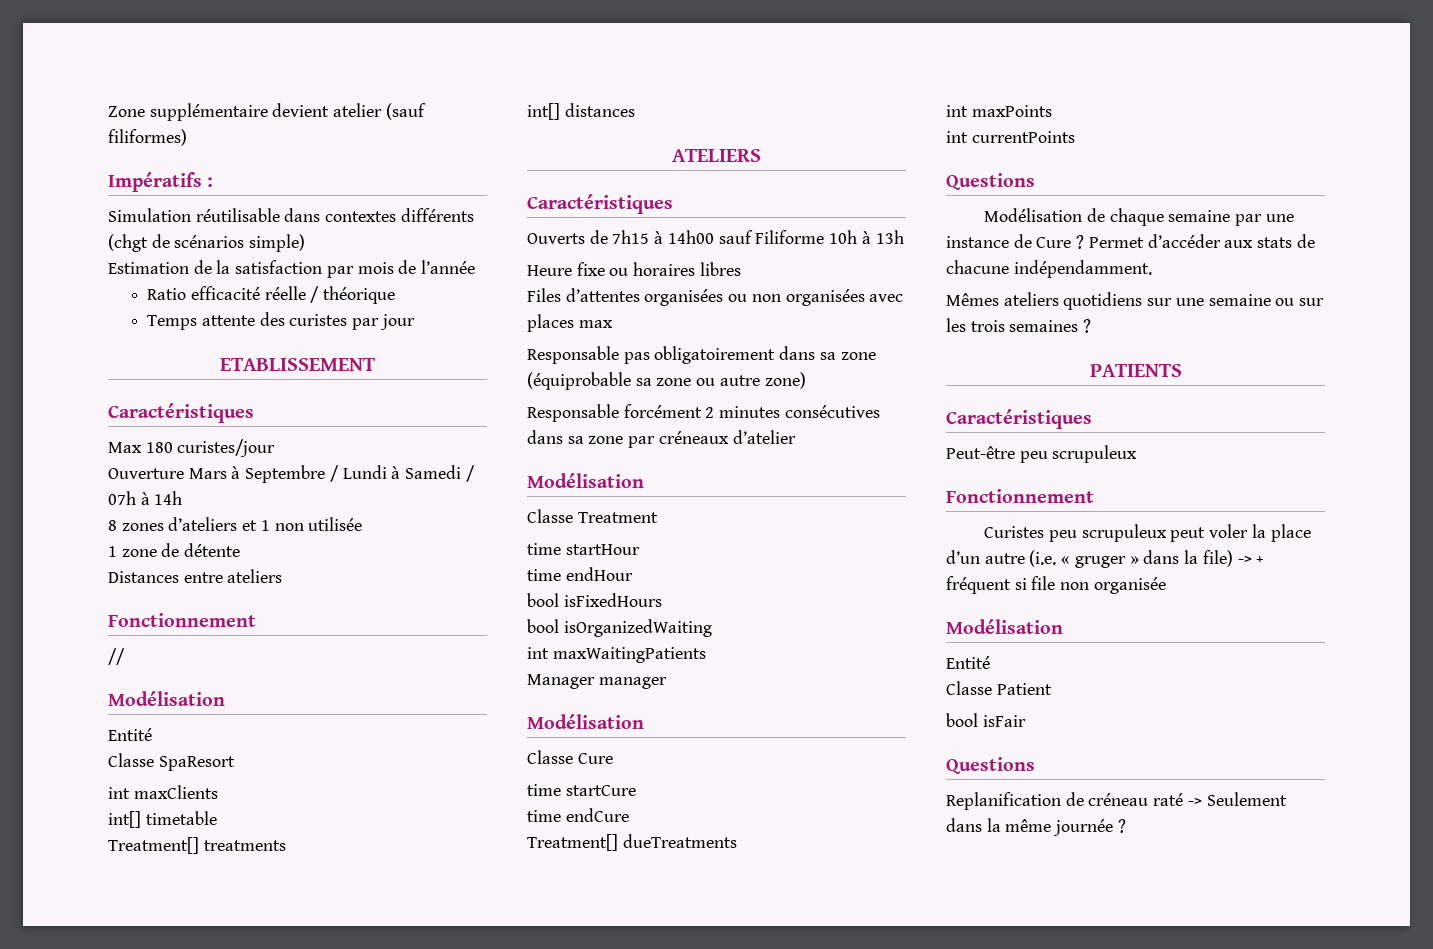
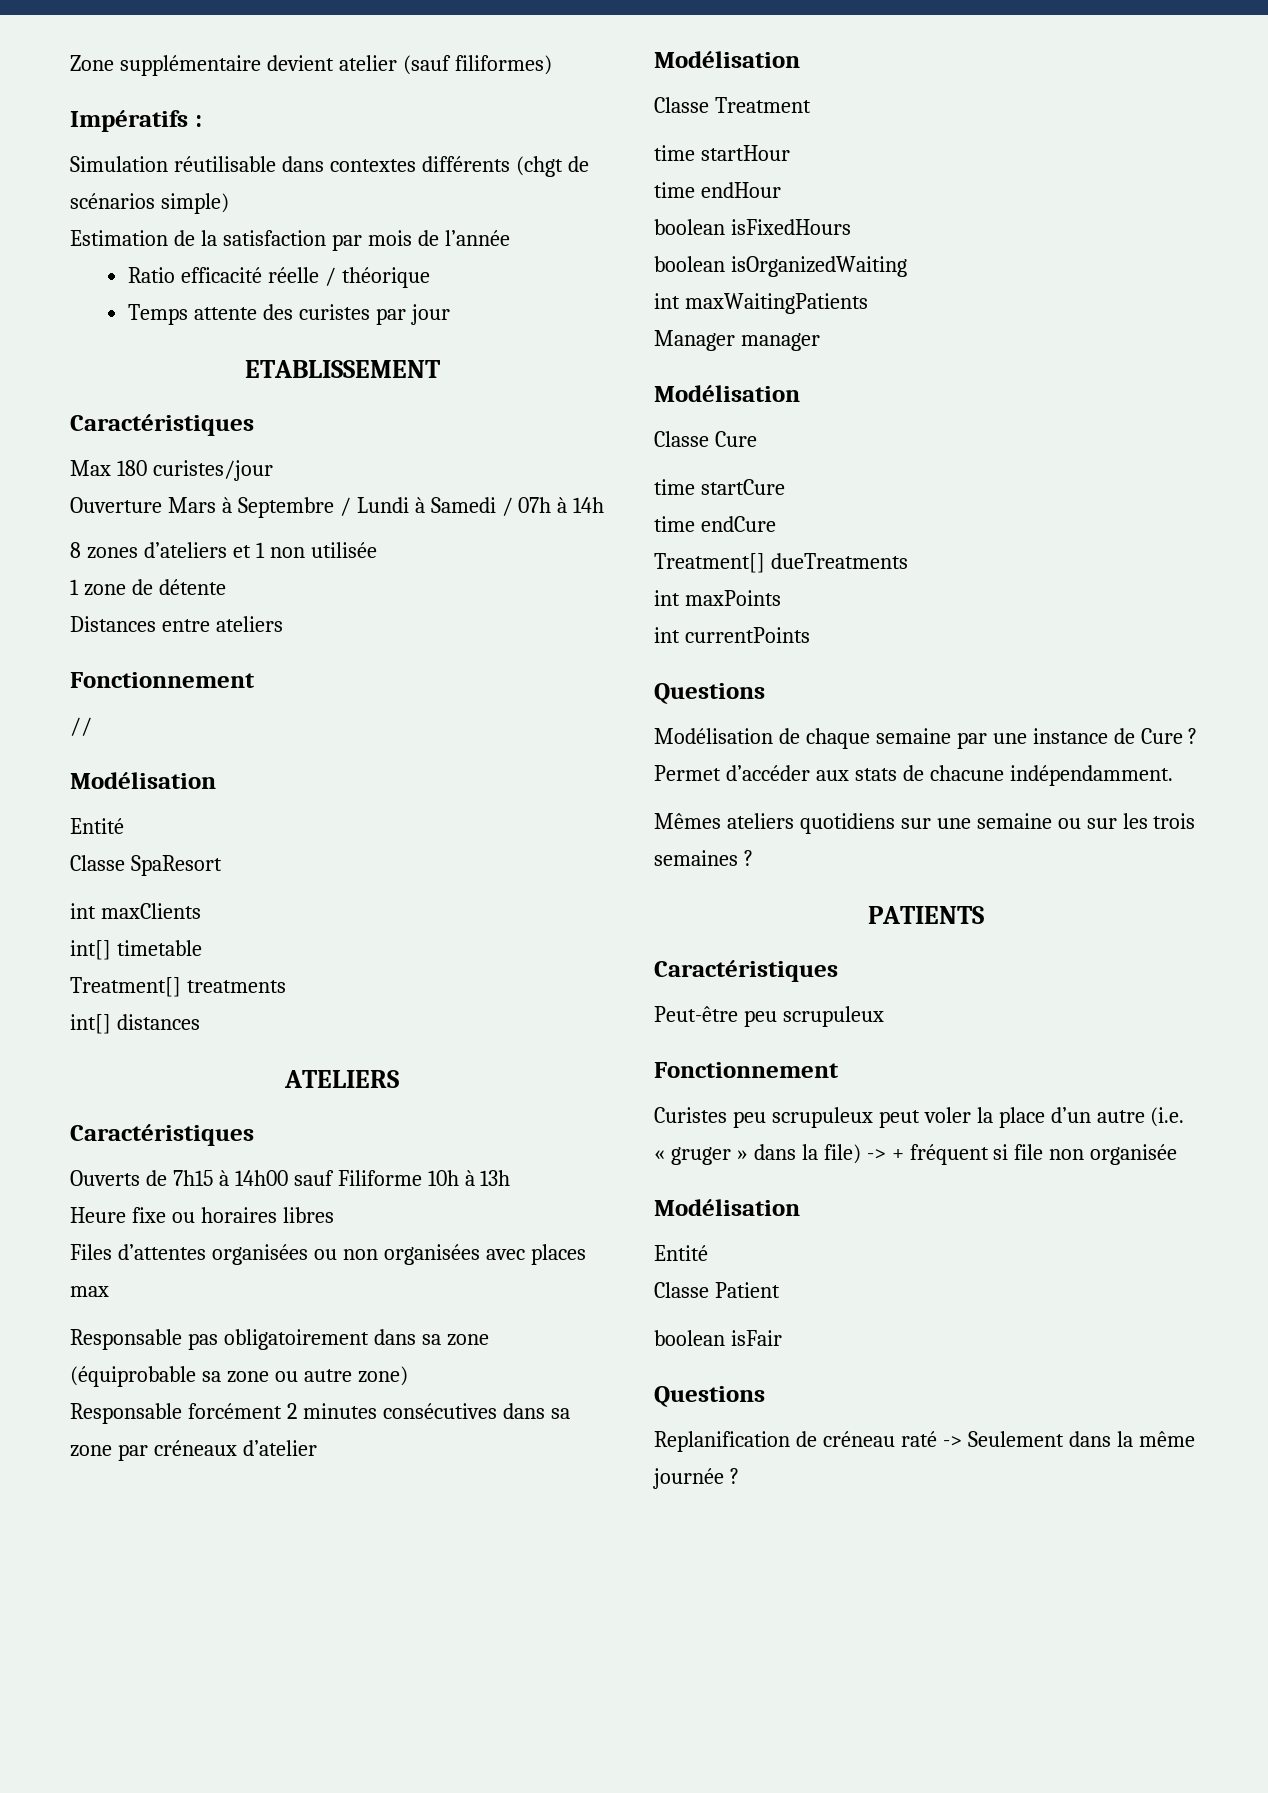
[527,593,559,607] bool -> [654,219,725,235] boolean
[527,619,559,633] bool -> [654,256,725,272] boolean
[946,713,978,727] bool -> [654,1330,725,1346] boolean

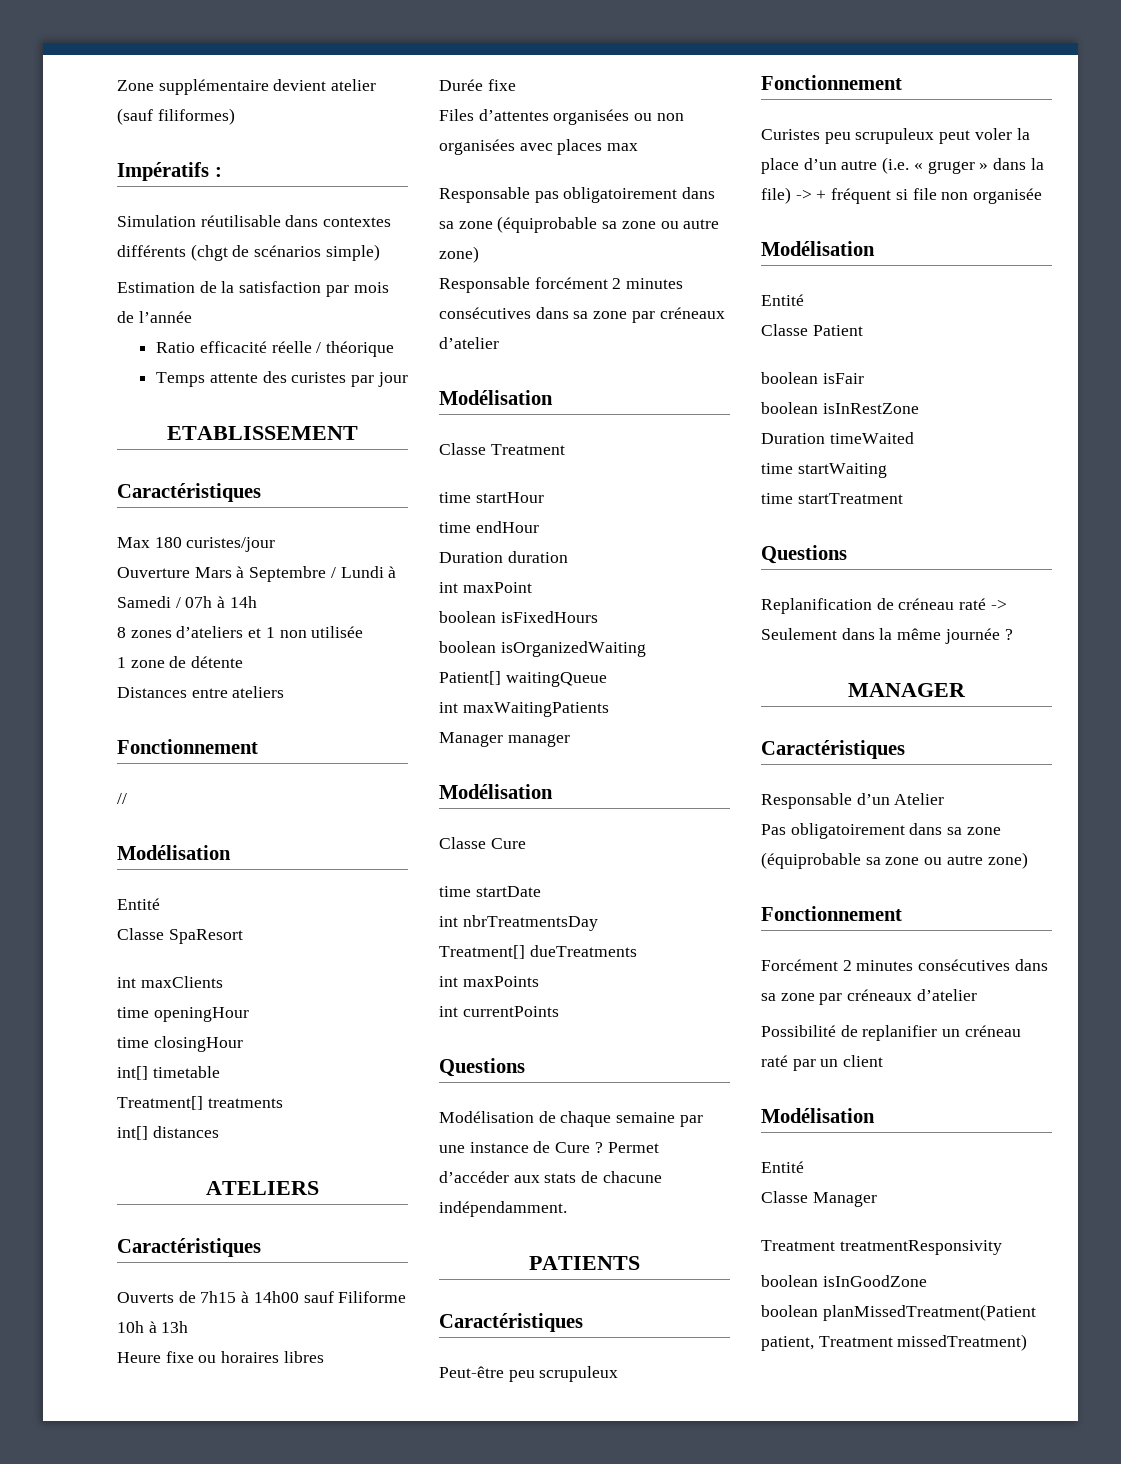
(201, 911) none -> [117,1007,249,1022] [117,1036,243,1052] // time openingHour // time closingHour
(334, 1215) none -> [439,79,516,91] // Durée fixe
(781, 190) none -> [439,551,568,563] [439,582,532,593] // Duration duration // int maxPoint
(907, 266) none -> [439,671,607,687] // Patient[] waitingQueue
[700,479,785,495] [654,516,776,532] startCure // time endCure -> [475,886,541,897] [439,915,598,931] startDate // int nbrTreatmentsDay
[654,813,1196,834] [654,850,753,866] // Mêmes ateliers quotidiens sur une semaine ou sur les trois semaines ? -> (567, 1209) none
(782, 1338) none -> [761,402,919,414] [761,432,914,444] [761,463,887,478] [761,493,903,504] // boolean isInRestZone // Duration timeWaited // time startWaiting // time startTreatment
(739, 1476) none -> [848,683,966,697] [761,740,905,759] [761,793,945,809] [761,823,1001,839] [761,852,1028,869] [761,906,902,921] [761,959,1048,971] [761,989,977,1005] [761,1025,1021,1041] [761,1055,884,1071] [761,1108,875,1123] [761,1161,804,1173] [761,1191,877,1207] [761,1240,1002,1255] [761,1275,927,1287] [761,1304,1036,1321] [761,1334,1028,1351] // MANAGER // Caractéristiques // Responsable d’un Atelier // Pas obligatoirement dans sa zone (équiprobable sa zone ou autre zone) // Fonctionnement // Forcément 2 minutes consécutives dans sa zone par créneaux d’atelier // Possibilité de replanifier un créneau raté par un client // Modélisation // Entité // Classe Manager // Treatment treatmentResponsivity // boolean isInGoodZone // boolean planMissedTreatment(Patient patient, Treatment missedTreatment)

